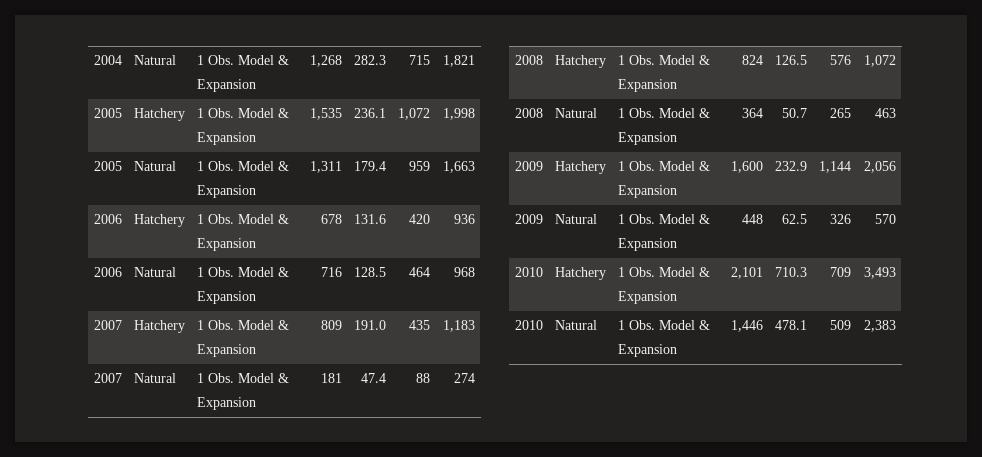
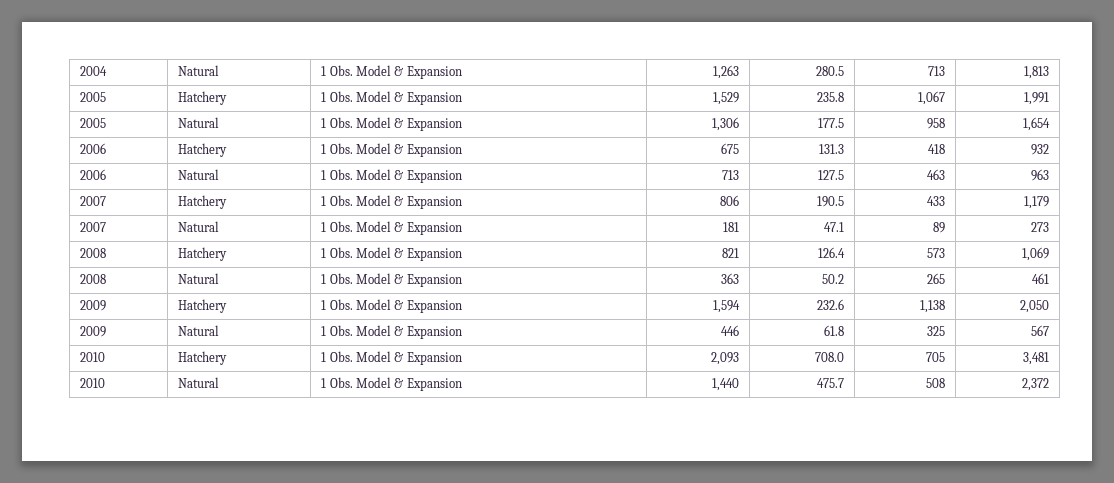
[310,55,343,67] [354,55,387,65] [409,55,431,65] [443,55,476,67] 1,268 | 282.3 | 715 | 1,821 -> [712,65,739,79] [815,66,844,76] [927,66,945,76] [1023,66,1049,79] 1,263 | 280.5 | 713 | 1,813
[310,108,343,120] [354,108,387,118] [398,108,431,120] [443,108,476,120] 1,535 | 236.1 | 1,072 | 1,998 -> [712,92,739,105] [816,92,844,102] [917,91,945,105] [1023,92,1049,105] 1,529 | 235.8 | 1,067 | 1,991
[310,161,343,173] [354,161,387,171] [409,161,431,171] [443,161,476,173] 1,311 | 179.4 | 959 | 1,663 -> [711,117,739,131] [817,118,844,128] [926,118,945,129] [1022,117,1050,131] 1,306 | 177.5 | 958 | 1,654
[321,214,343,224] [354,214,387,224] [409,214,431,224] [454,214,476,224] 678 | 131.6 | 420 | 936 -> [720,143,739,154] [818,144,844,154] [927,144,945,154] [1030,144,1049,155] 675 | 131.3 | 418 | 932
[321,267,343,277] [354,267,387,277] [409,267,431,277] [454,267,476,277] 716 | 128.5 | 464 | 968 -> [721,170,739,180] [817,170,844,180] [926,169,945,180] [1030,169,1049,181] 713 | 127.5 | 463 | 963
[321,320,343,330] [354,320,387,330] [409,320,431,330] [443,320,476,332] 809 | 191.0 | 435 | 1,183 -> [719,195,739,206] [816,196,844,207] [926,196,945,206] [1023,196,1049,209] 806 | 190.5 | 433 | 1,179
[361,373,387,383] [416,373,431,383] [454,373,476,383] 47.4 | 88 | 274 -> [823,222,844,232] [932,222,945,233] [1030,222,1049,232] 47.1 | 89 | 273
[742,55,764,65] [775,55,808,65] [830,55,852,65] [864,55,897,67] 824 | 126.5 | 576 | 1,072 -> [721,248,739,258] [817,247,845,258] [926,248,945,258] [1021,247,1049,261] 821 | 126.4 | 573 | 1,069
[742,108,764,118] [782,108,808,118] 364 | 50.7 -> [720,273,739,284] [821,274,844,284] 363 | 50.2
[875,108,897,118] 463 -> [1031,273,1049,284] 461
[731,161,764,173] [775,161,808,171] [819,161,852,173] [864,161,897,173] 1,600 | 232.9 | 1,144 | 2,056 -> [712,300,740,313] [816,299,844,310] [919,300,945,313] [1019,300,1049,313] 1,594 | 232.6 | 1,138 | 2,050
[742,214,764,224] [782,214,808,224] [830,214,852,224] [875,214,897,224] 448 | 62.5 | 326 | 570 -> [720,325,739,336] [823,325,844,336] [926,326,945,336] [1030,325,1049,336] 446 | 61.8 | 325 | 567
[731,267,764,279] [775,267,808,277] [830,267,852,277] [864,267,897,279] 2,101 | 710.3 | 709 | 3,493 -> [710,352,739,365] [814,352,844,362] [925,352,945,362] [1022,352,1049,365] 2,093 | 708.0 | 705 | 3,481
[731,320,764,332] [775,320,808,330] [830,320,852,330] [864,320,897,332] 1,446 | 478.1 | 509 | 2,383 -> [711,378,739,391] [816,378,844,388] [925,378,945,388] [1021,378,1049,391] 1,440 | 475.7 | 508 | 2,372

